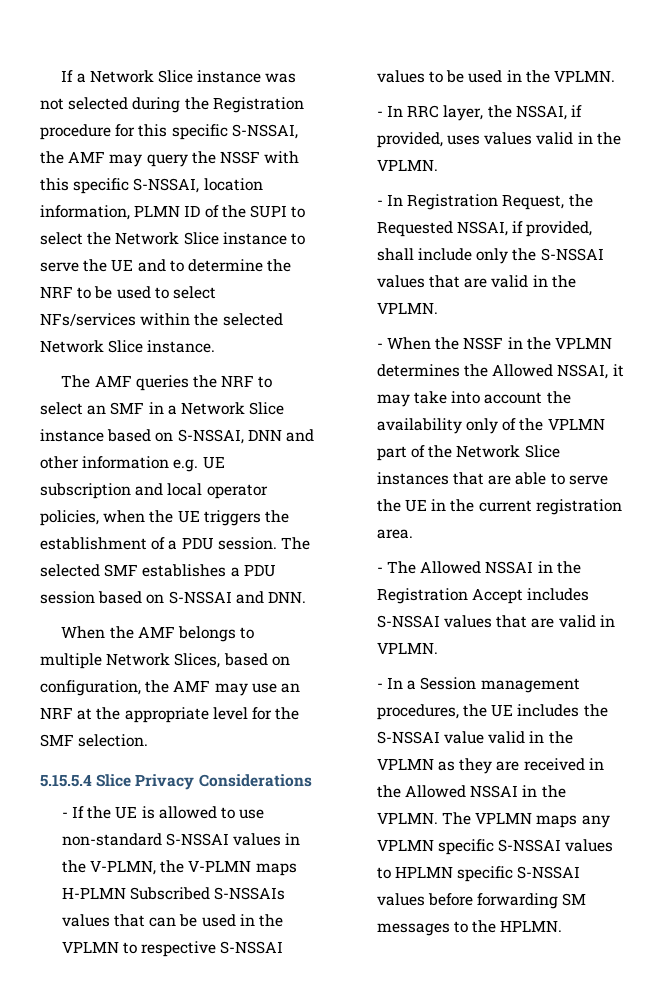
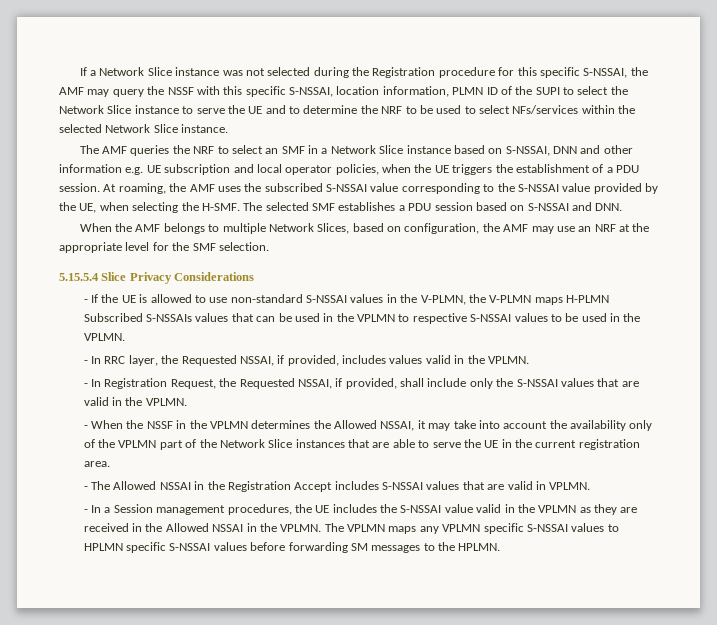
(277, 543) none -> [103,183,658,194] [59,202,240,213] At roaming, the AMF uses the subscribed S-NSSAI value corresponding to the S-NSSAI value provided by the UE, when selecting the H-SMF.
[515,105,583,120] [376,132,481,148] NSSAI, if provided, uses -> [181,355,387,366] Requested NSSAI, if provided, includes

